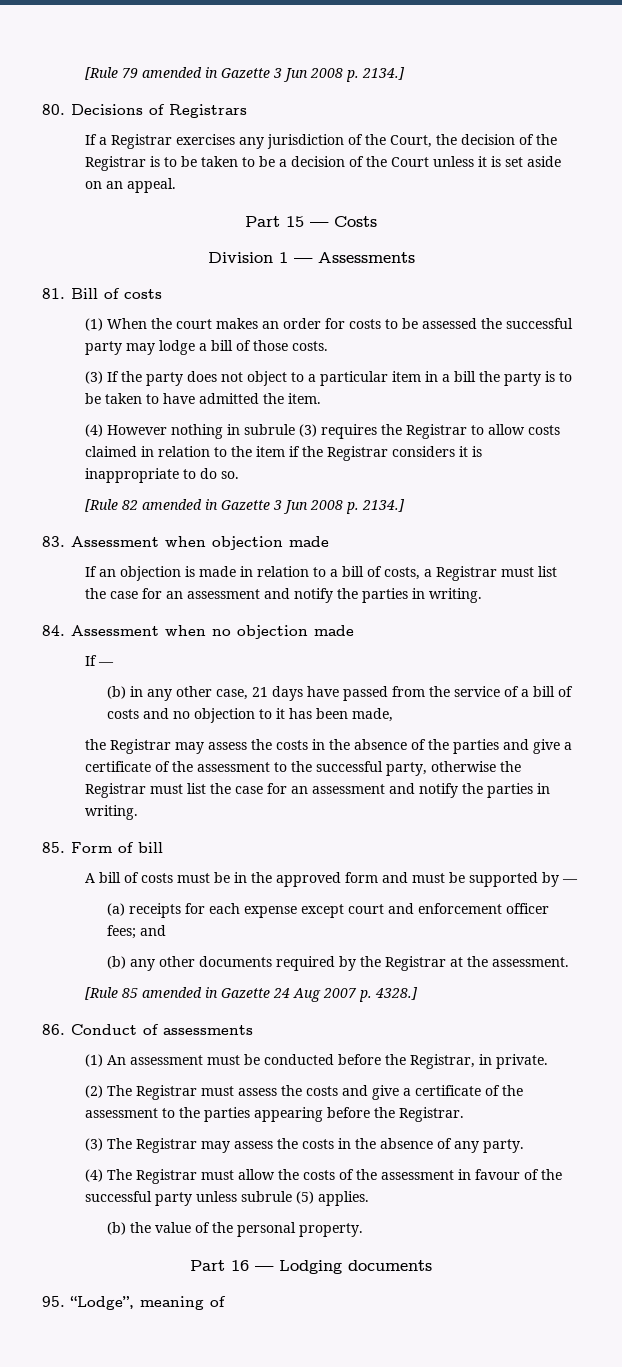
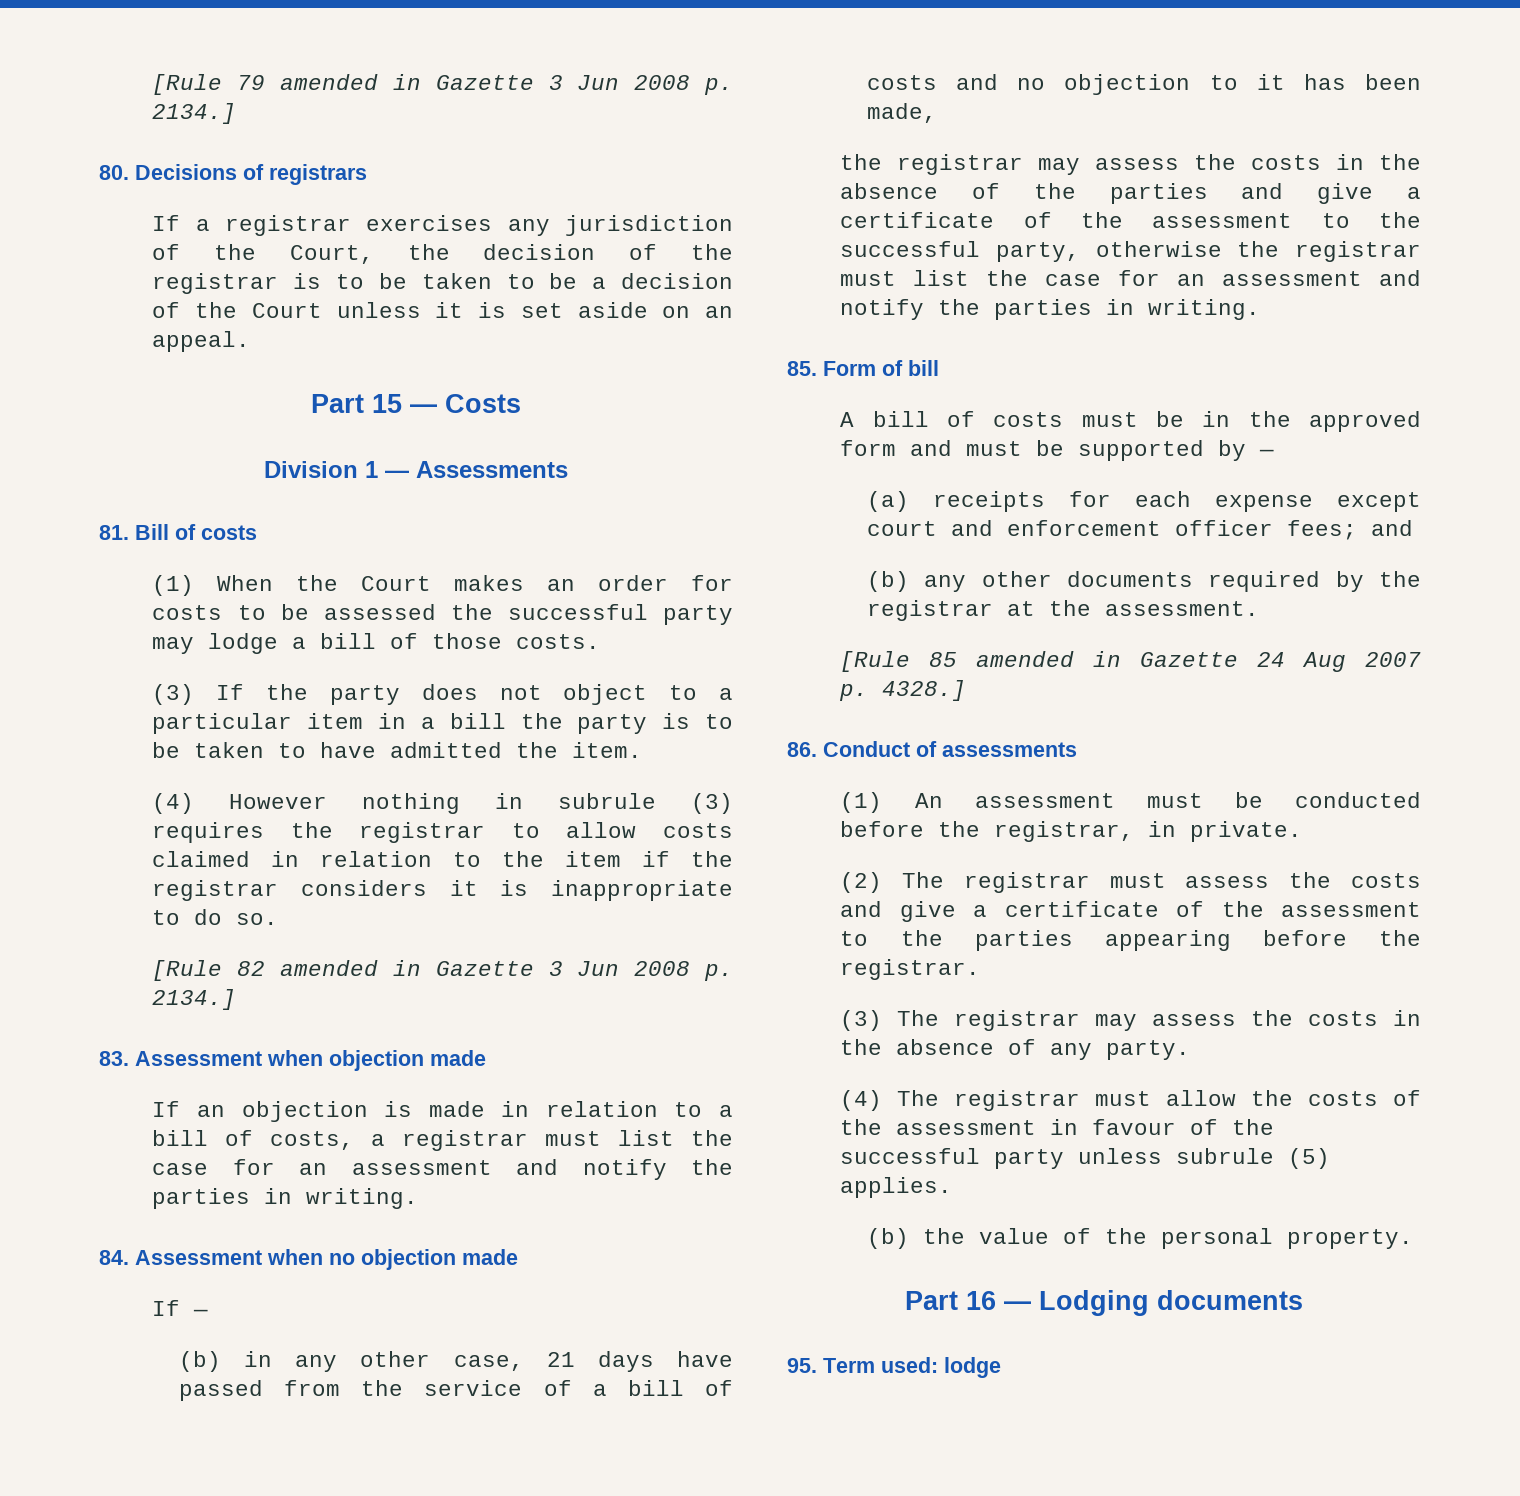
[169,104,247,118] Registrars -> [269,164,367,185] registrars
[111,134,173,149] Registrar -> [225,215,352,236] registrar
[85,156,147,171] Registrar -> [152,273,279,294] registrar
[176,319,213,329] court -> [361,576,432,591] Court
[406,424,468,439] Registrar -> [359,822,486,843] registrar
[327,446,389,461] Registrar -> [152,880,279,901] registrar
[436,566,498,581] Registrar -> [402,1130,529,1151] registrar
[110,739,172,754] Registrar -> [897,154,1024,175] registrar
[85,783,147,798] Registrar -> [1295,241,1421,262] registrar
[384,956,446,971] Registrar -> [867,600,994,621] registrar
[410,1054,476,1069] Registrar, -> [994,821,1135,842] registrar,
[136,1085,198,1100] Registrar -> [963,872,1090,893] registrar
[399,1107,465,1122] Registrar. -> [840,959,981,980] registrar.
[136,1138,198,1153] Registrar -> [954,1010,1081,1031] registrar
[136,1169,198,1184] Registrar -> [954,1090,1081,1111] registrar
[70,1296,226,1310] “Lodge”, meaning of -> [823,1357,1001,1378] Term used: lodge

